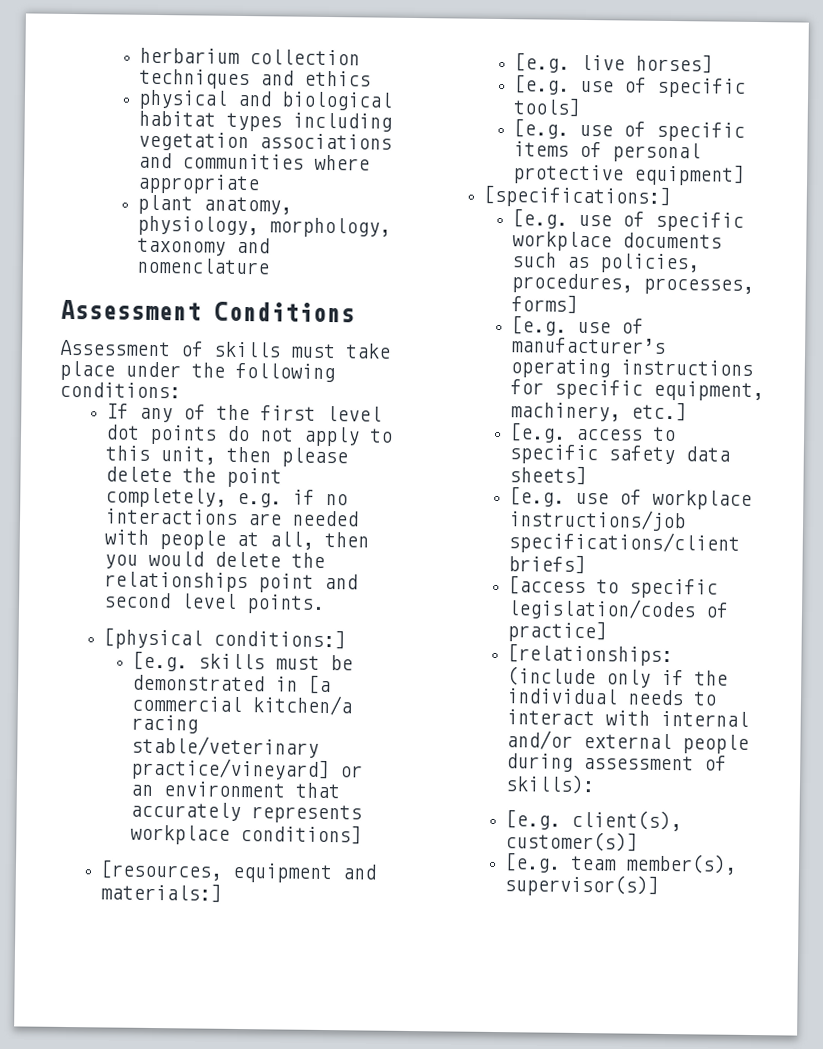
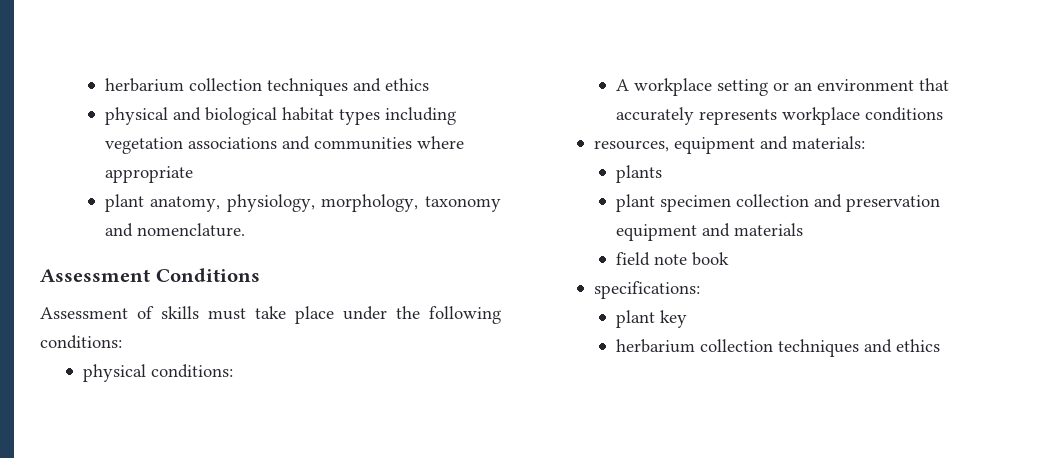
[136,257,271,275] nomenclature -> [136,223,245,237] nomenclature.
[106,403,383,423] [105,424,394,447] [105,445,349,468] [105,466,283,488] [105,487,349,508] [104,508,360,527] [104,529,370,550] [104,550,326,569] [104,571,359,593] [104,592,326,614] [103,627,347,650] [132,650,354,672] [132,674,332,695] [131,695,353,716] [131,714,199,734] [131,735,320,758] [131,757,331,782] If any of the first level dot points do not apply to this unit, then please delete the point completely, e.g. if no interactions are needed with people at all, then you would delete the relationships point and second level points. // [physical conditions:] // [e.g. skills must be demonstrated in [a commercial kitchen/a racing stable/veterinary practice/vineyard] -> [82,364,233,382] [615,78,768,96] physical conditions: // A workplace setting
[240,824,363,845] [100,859,378,884] [100,882,223,903] [514,52,714,74] [514,74,747,98] [513,97,581,117] [513,118,746,142] [513,141,702,163] [512,163,746,186] [483,184,672,209] [512,208,745,232] [512,231,723,252] [512,252,701,274] [511,273,755,295] [511,294,579,314] [511,315,645,336] [511,337,667,354] [510,358,754,379] [510,379,765,402] [510,401,688,422] [509,422,677,443] [509,444,731,465] [509,465,588,486] [509,486,753,510] [508,509,687,532] [508,531,741,555] [508,554,587,575] [508,575,719,599] [507,598,730,621] [507,620,608,643] [507,643,674,667] [507,666,729,688] [506,688,718,706] [506,709,750,727] [506,730,750,754] [506,753,728,772] [505,774,596,795] [505,809,683,832] [505,831,639,852] [504,852,738,875] [504,874,660,897] conditions] // [resources, equipment and materials:] // [e.g. live horses] // [e.g. use of specific tools] // [e.g. use of specific items of personal protective equipment] // [specifications:] // [e.g. use of specific workplace documents such as policies, procedures, processes, forms] // [e.g. use of manufacturer’s operating instructions for specific equipment, machinery, etc.] // [e.g. access to specific safety data sheets] // [e.g. use of workplace instructions/job specifications/client briefs] // [access to specific legislation/codes of practice] // [relationships: (include only if the individual needs to interact with internal and/or external people during assessment of skills): // [e.g. client(s), customer(s)] // [e.g. team member(s), supervisor(s)] -> [864,107,943,121] [593,136,865,154] [615,165,662,183] [615,194,940,212] [615,223,803,241] [615,252,729,266] [593,281,700,299] [615,310,687,328] [615,339,940,357] conditions // resources, equipment and materials: // plants // plant specimen collection and preservation equipment and materials // field note book // specifications: // plant key // herbarium collection techniques and ethics

